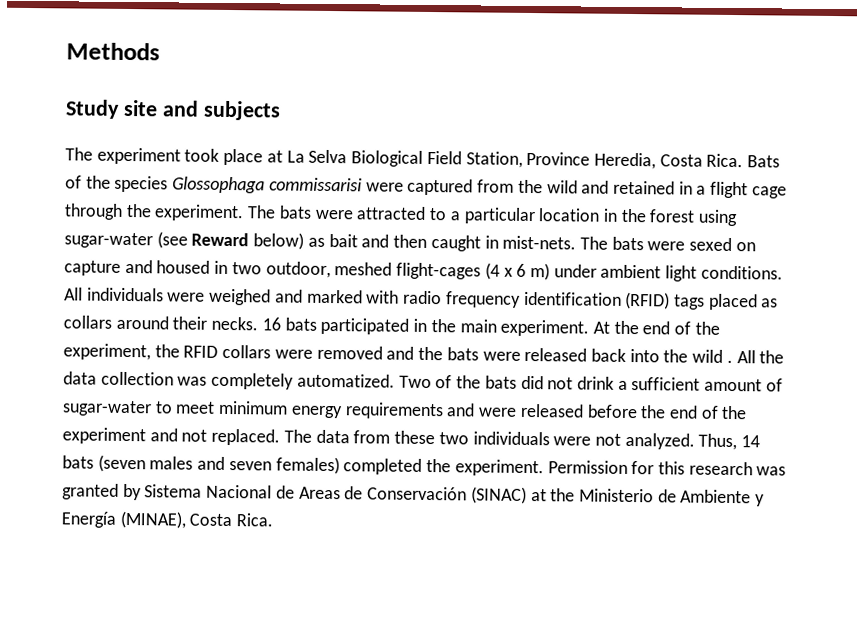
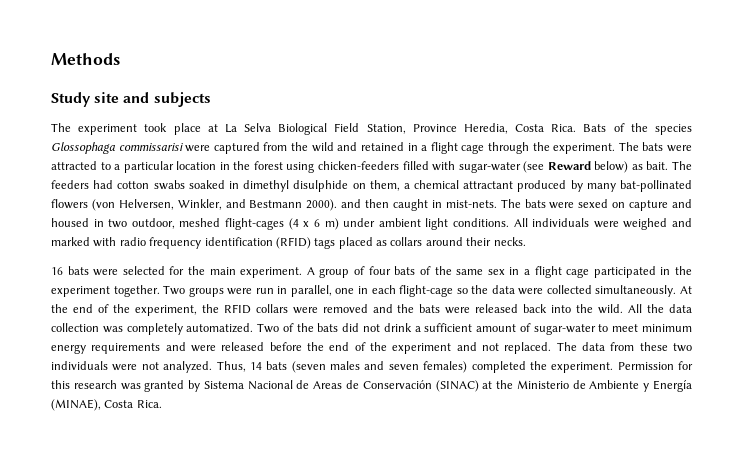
(739, 218) none -> [317,161,456,171] chicken-feeders filled with
[328,233,358,248] bait -> [646,161,692,170] [51,180,692,192] [51,199,338,211] bait. The feeders had cotton swabs soaked in dimethyl disulphide on them, a chemical attractant produced by many bat-pollinated flowers (von Helversen, Winkler, and Bestmann 2000).
(259, 323) none -> (526, 241) //
[320,317,590,337] participated in the main experiment. -> [93,266,693,278] [51,285,677,297] were selected for the main experiment. A group of four bats of the same sex in a flight cage participated in the experiment together. Two groups were run in parallel, one in each flight-cage so the data were collected simultaneously.
[692,349,733,364] wild . -> [598,304,624,314] wild.

